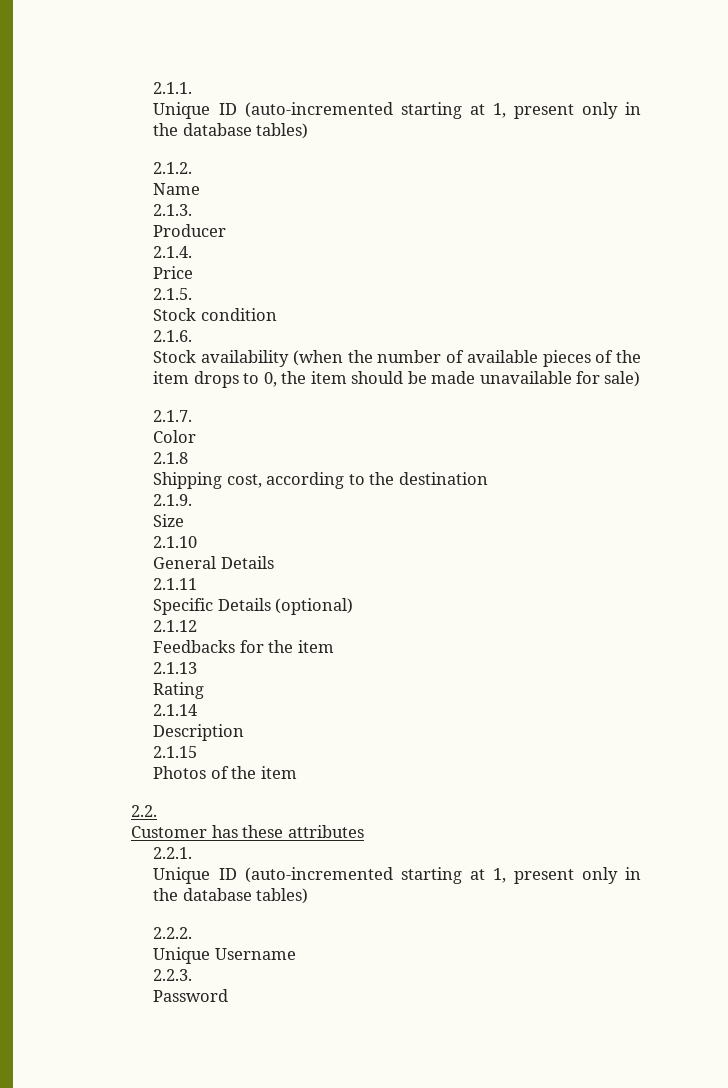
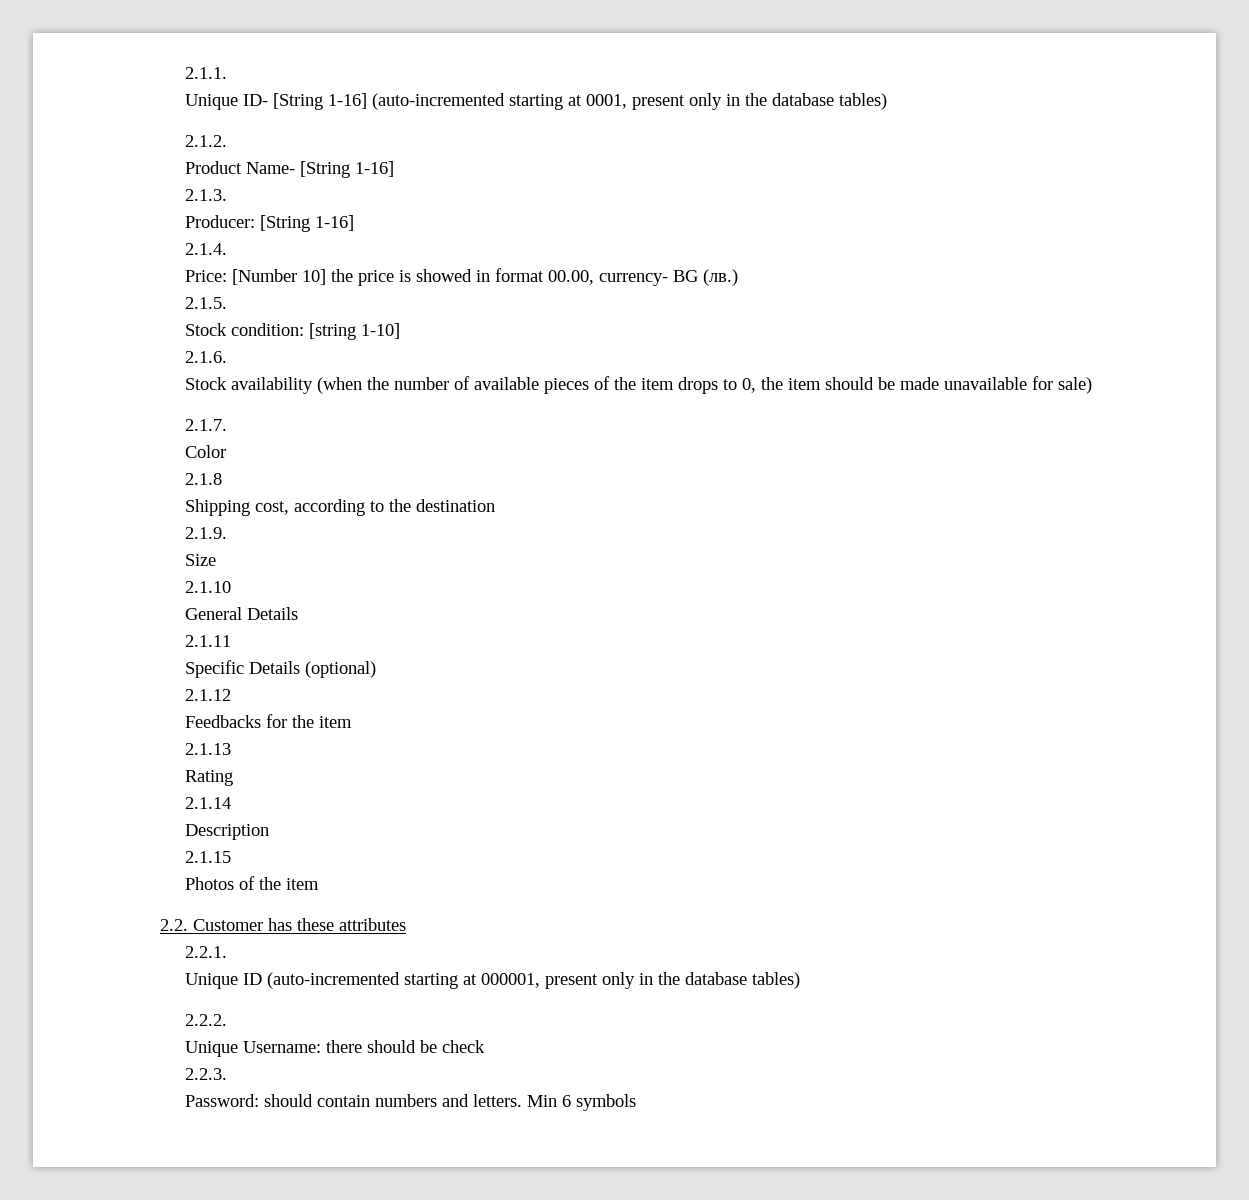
[218,102,506,119] ID (auto-incremented starting at 1, -> [242,93,627,110] ID- [String 1-16] (auto-incremented starting at 0001,
[153,183,201,195] [153,204,193,216] [153,224,227,237] [153,246,193,258] [153,266,194,279] Name // 2.1.3. // Producer // 2.1.4. // Price -> [184,161,394,178] [184,189,227,201] [184,215,354,232] [184,243,227,255] [184,268,738,286] Product Name- [String 1-16] // 2.1.3. // Producer: [String 1-16] // 2.1.4. // Price: [Number 10] the price is showed in format 00.00, currency- BG (лв.)
[200,308,277,321] condition -> [230,323,400,340] condition: [string 1-10]
(158, 811) // -> (189, 925) none
[492,868,506,883] 1, -> [480,973,540,988] 000001,
[214,948,296,960] [153,969,193,981] [153,989,229,1002] Username // 2.2.3. // Password -> [242,1040,485,1053] [184,1068,227,1080] [184,1094,636,1111] Username: there should be check // 2.2.3. // Password: should contain numbers and letters. Min 6 symbols

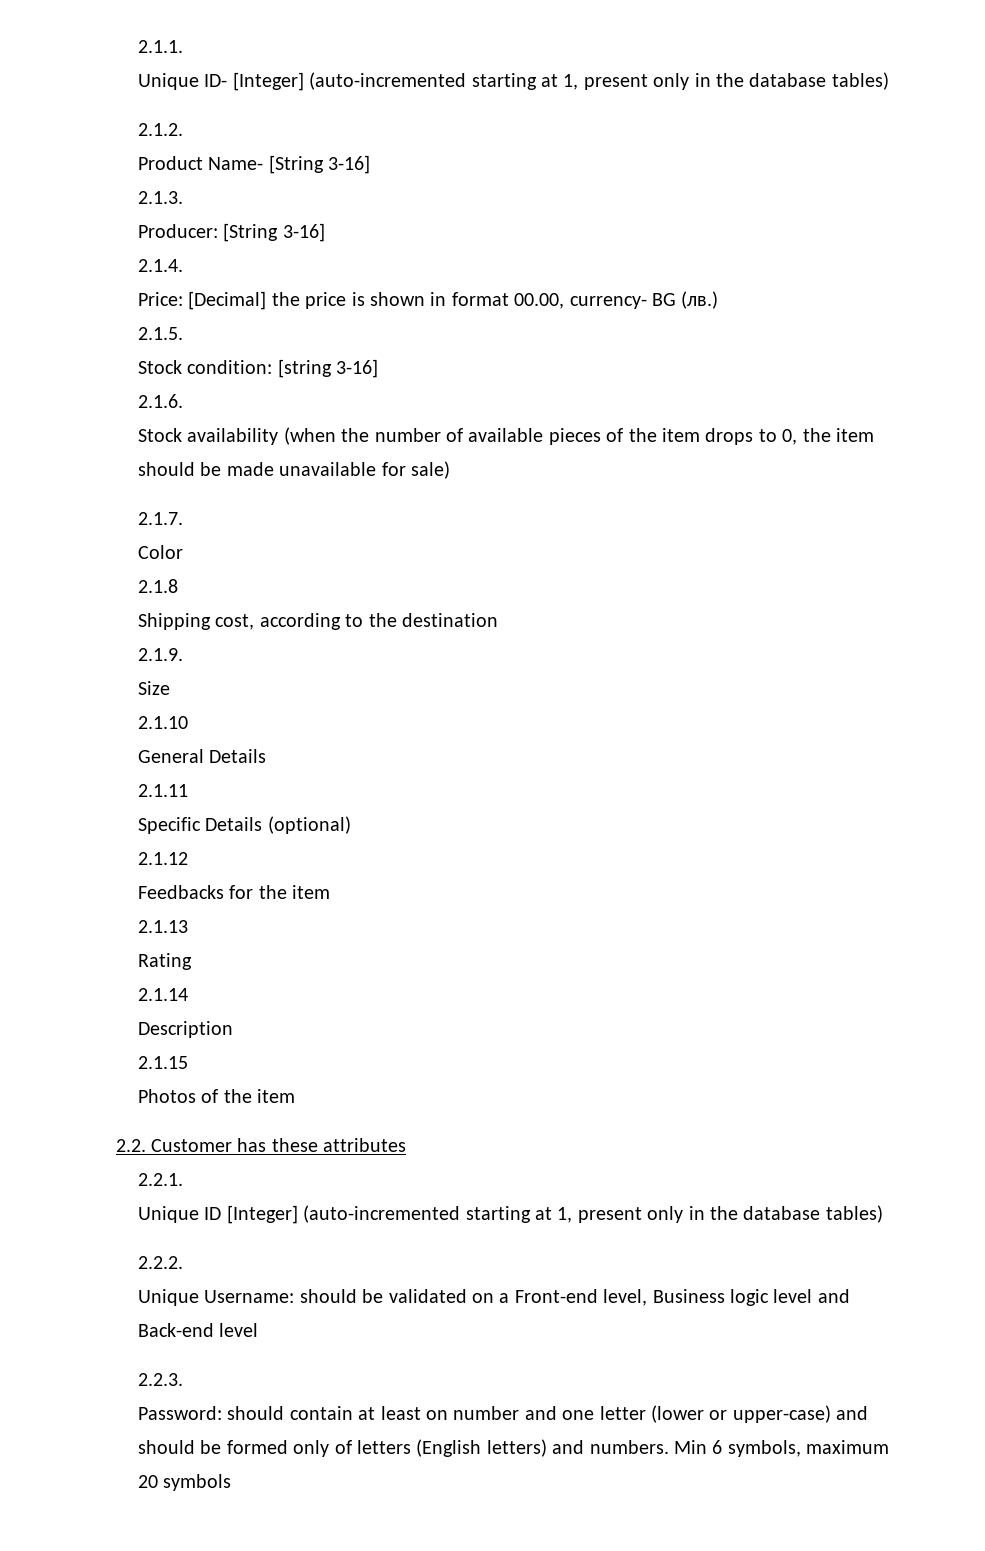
[272,93,627,110] [String 1-16] (auto-incremented starting at 0001, -> [232,72,579,91] [Integer] (auto-incremented starting at 1,
[354,161,394,177] 1-16] -> [328,155,371,174] 3-16]
[314,215,354,231] 1-16] -> [282,223,325,242] 3-16]
[231,269,326,285] [Number 10] -> [188,291,267,310] [Decimal]
[415,269,472,282] showed -> [369,292,425,306] shown
[360,323,400,339] 1-10] -> [336,359,379,378] 3-16]
[266,972,540,989] (auto-incremented starting at 000001, -> [226,1205,573,1224] [Integer] (auto-incremented starting at 1,
[325,1040,485,1053] [184,1068,227,1080] [184,1094,571,1107] there should be check // 2.2.3. // Password: should contain numbers and letters. Min 6 -> [299,1289,850,1306] [137,1323,259,1337] [137,1373,183,1386] [137,1405,869,1423] [137,1439,890,1457] [137,1475,158,1488] should be validated on a Front-end level, Business logic level and Back-end level // 2.2.3. // Password: should contain at least on number and one letter (lower or upper-case) and should be formed only of letters (English letters) and numbers. Min 6 symbols, maximum 20

